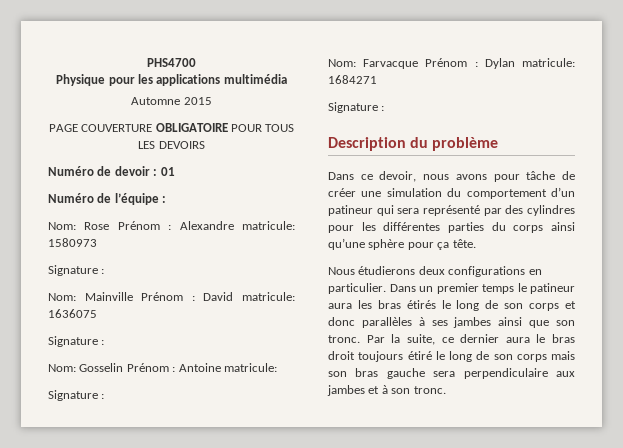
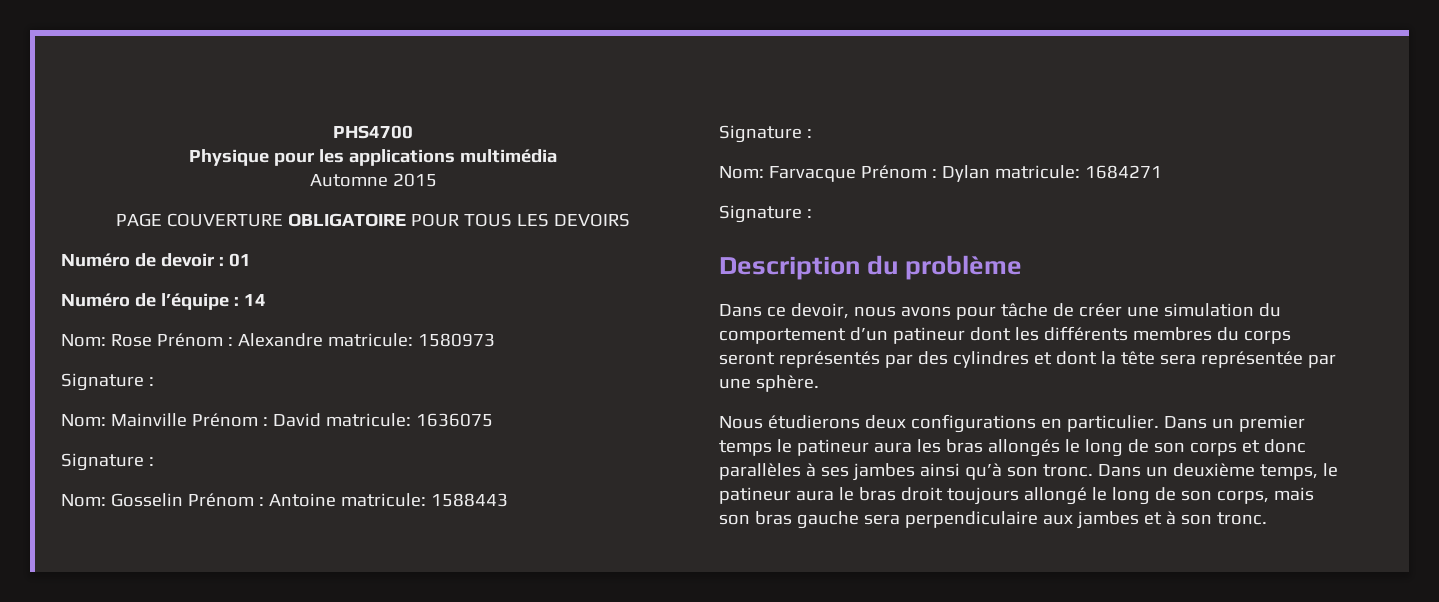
(167, 199) none -> [243,294,266,306] 14
(277, 367) none -> [430,493,508,507] 1588443
[376,205,575,216] [328,222,575,233] [328,238,476,250] qui sera représenté par des cylindres pour les différentes parties du corps ainsi qu’une sphère pour ça tête. -> [969,326,1291,344] [719,351,1336,368] [719,375,819,392] dont les différents membres du corps seront représentés par des cylindres et dont la tête sera représentée par une sphère.
[406,300,436,309] étirés -> [987,439,1060,457] allongés
[529,320,575,328] [328,334,500,345] que son tronc. Par la suite, ce dernier -> [964,463,1338,480] [719,487,791,504] qu’à son tronc. Dans un deuxième temps, le patineur
[407,351,547,362] étiré le long de son corps -> [1023,487,1269,505] allongé le long de son corps,

